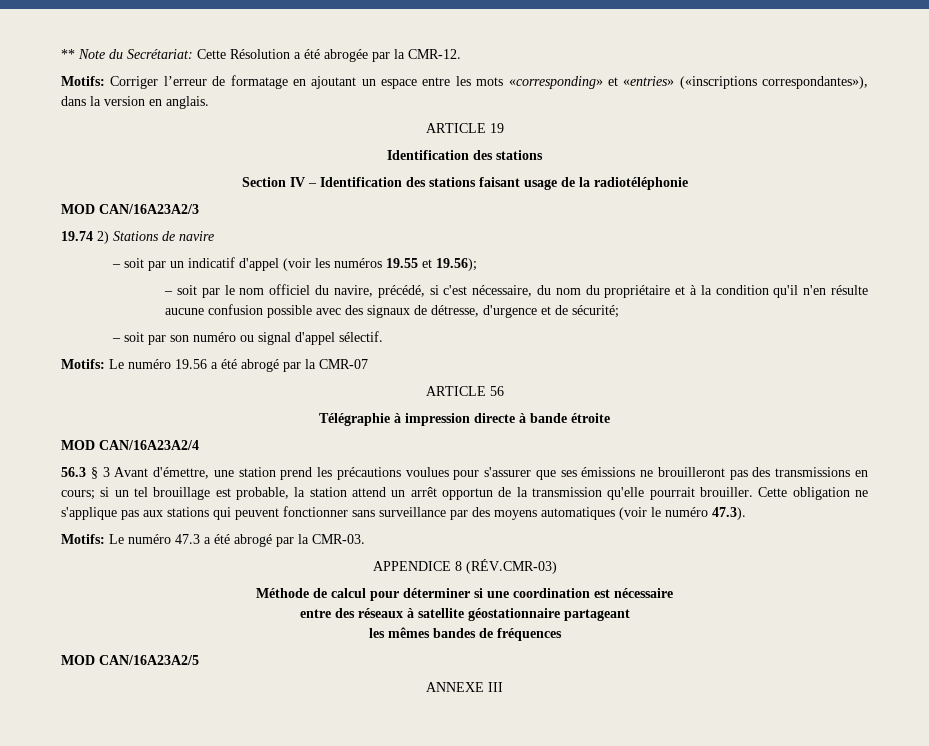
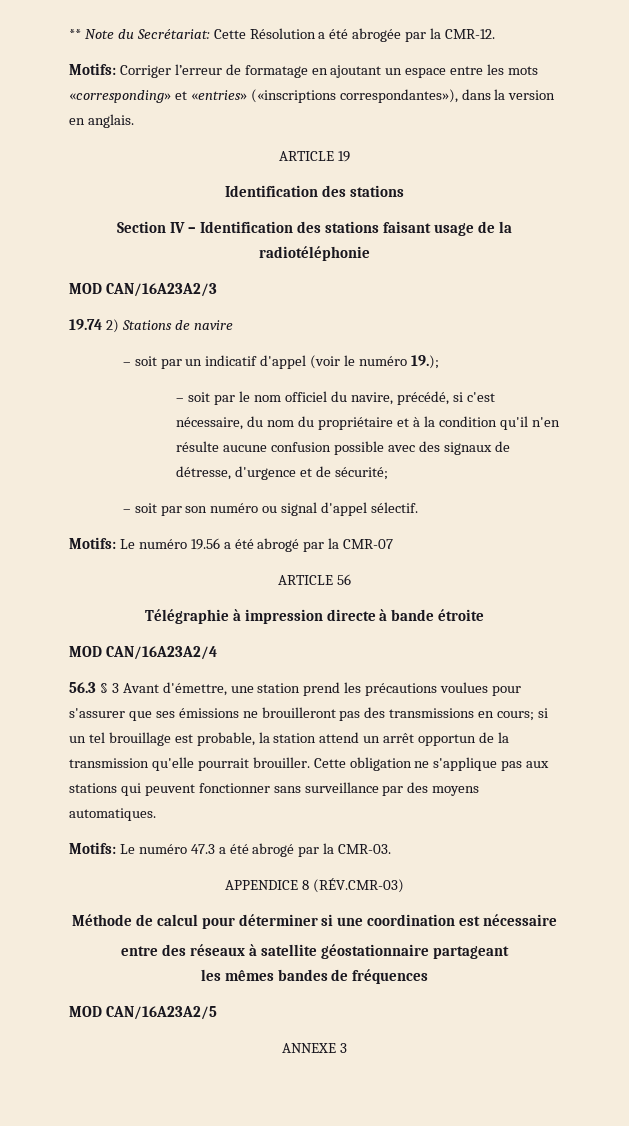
[315,258,478,271] les numéros 19.55 et 19.56); -> [344,355,439,369] le numéro 19.);
[541,507,746,520] automatiques (voir le numéro 47.3). -> [69,808,156,821] automatiques.
[488,682,503,692] III -> [339,1043,347,1053] 3

